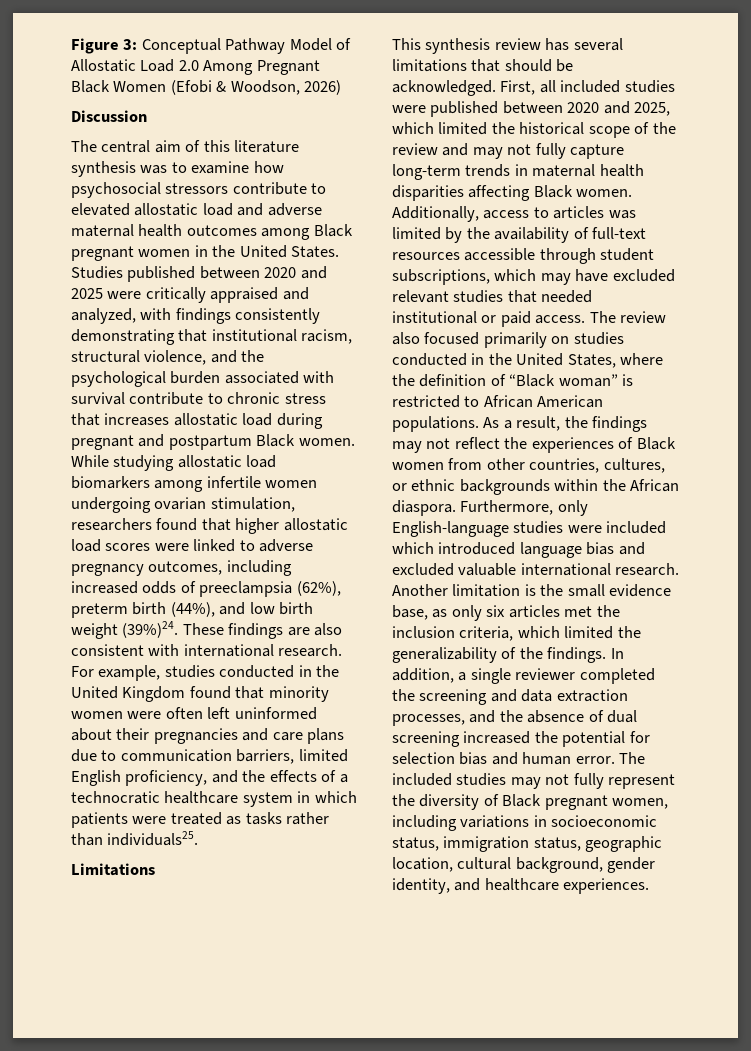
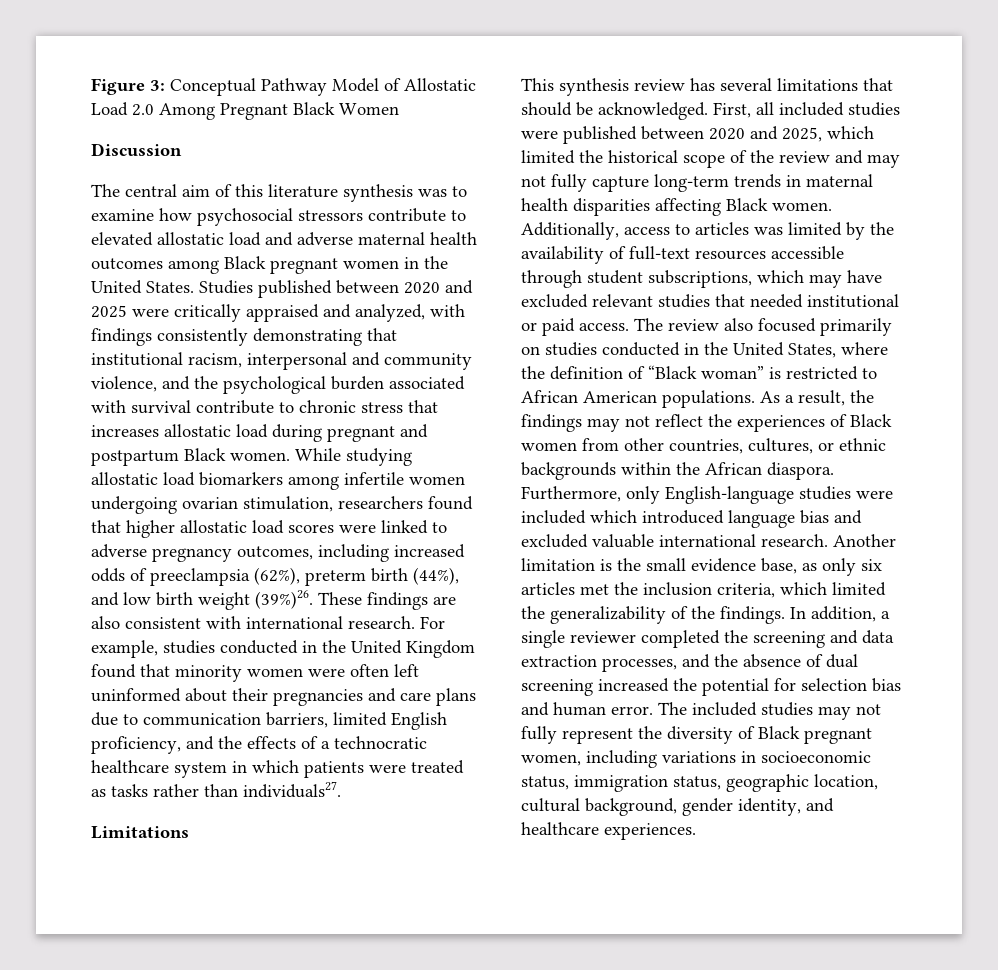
[170,80,342,95] (Efobi & Woodson, 2026) -> (399, 109) none
[71,350,140,363] structural -> [247,352,472,370] interpersonal and community
[122,621,179,638] (39%)24. -> [255,590,313,609] (39%)26.
[107,831,199,846] individuals25. -> [243,781,341,798] individuals27.

